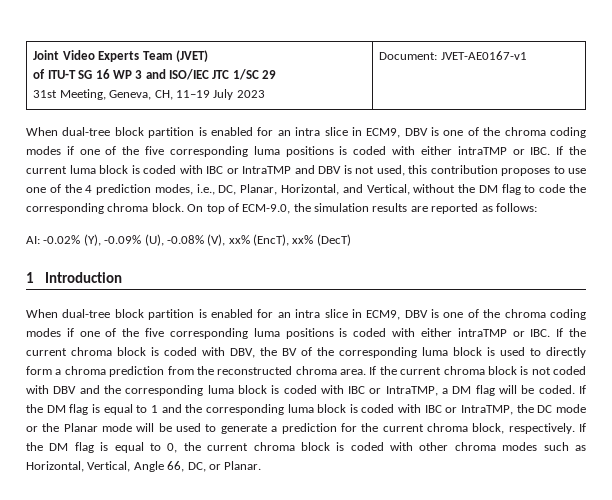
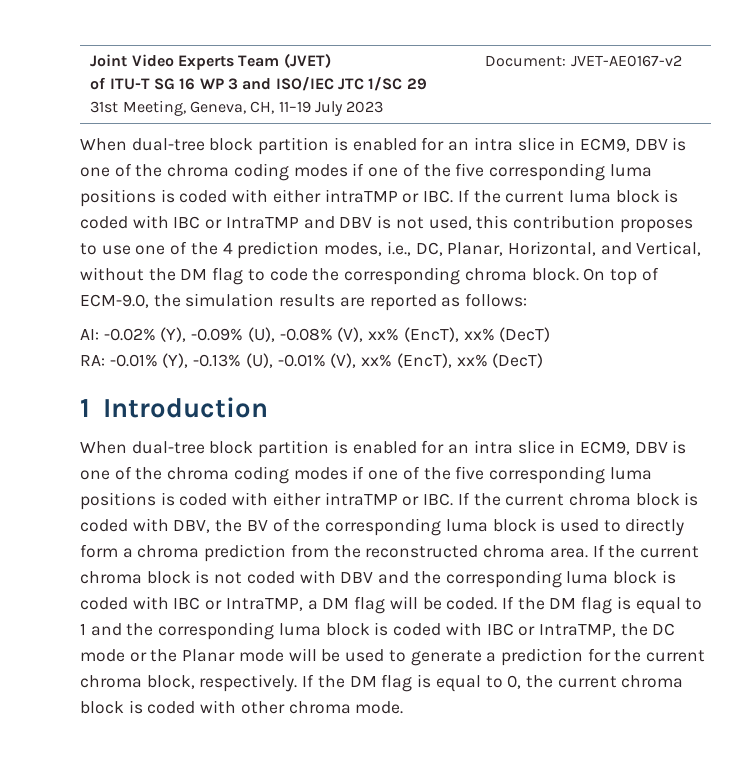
[440,51,527,60] JVET-AE0167-v1 -> [570,55,682,67] JVET-AE0167-v2
(351, 240) none -> [80,353,544,368] // RA: -0.01% (Y), -0.13% (U), -0.01% (V), xx% (EncT), xx% (DecT)
[502,442,587,451] [26,461,262,472] modes such as Horizontal, Vertical, Angle 66, DC, or Planar. -> [355,701,404,714] mode.

